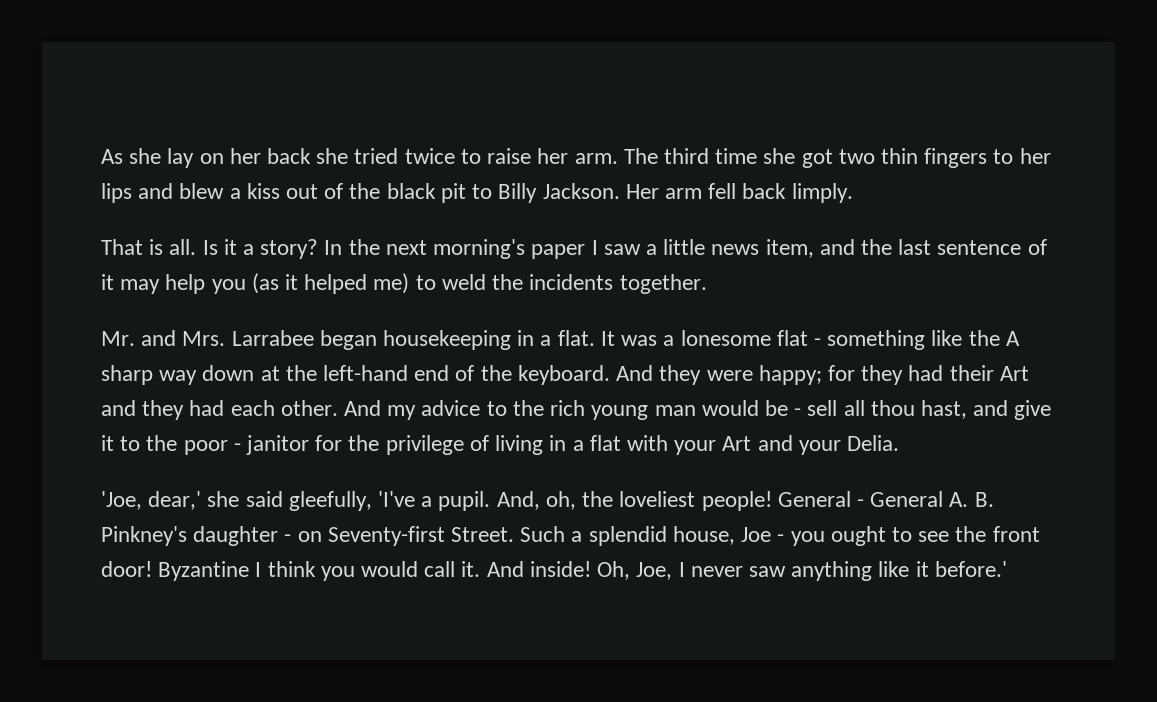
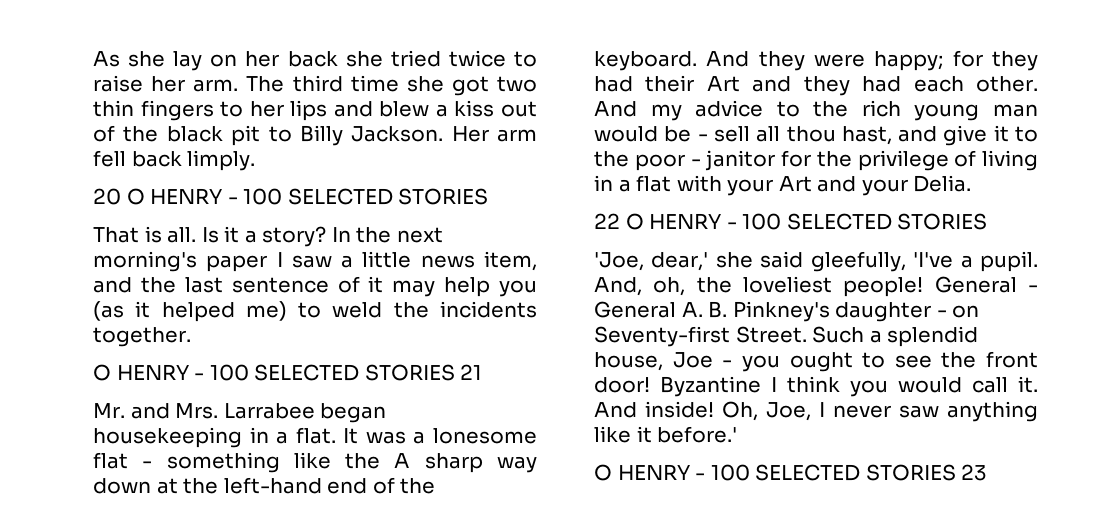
(853, 193) none -> [93,188,489,205] // 20 O HENRY - 100 SELECTED STORIES
(707, 284) none -> [93,364,483,381] // O HENRY - 100 SELECTED STORIES 21
(899, 443) none -> [594,213,988,230] // 22 O HENRY - 100 SELECTED STORIES
(1007, 569) none -> [594,464,988,481] // O HENRY - 100 SELECTED STORIES 23

